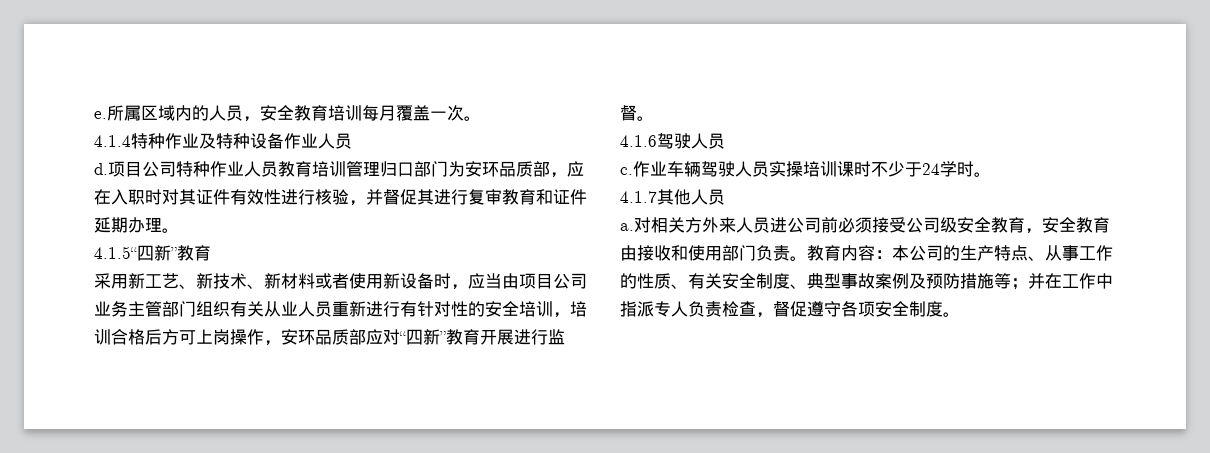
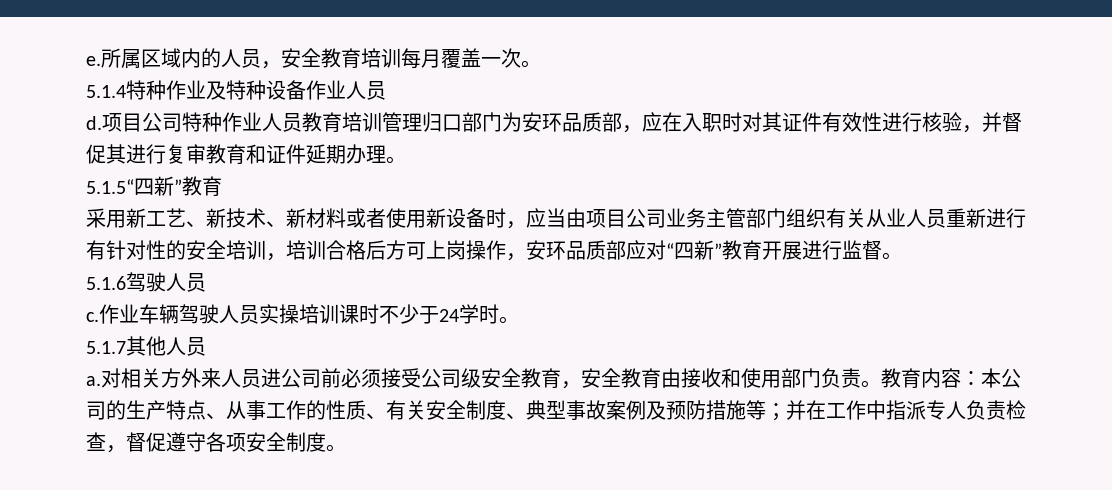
[94,135,131,147] 4.1.4 -> [86,85,126,98] 5.1.4
[94,246,137,259] 4.1.5“ -> [86,179,134,194] 5.1.5“
[620,135,657,147] 4.1.6 -> [86,276,126,290] 5.1.6
[620,191,657,203] 4.1.7 -> [86,341,126,354] 5.1.7

